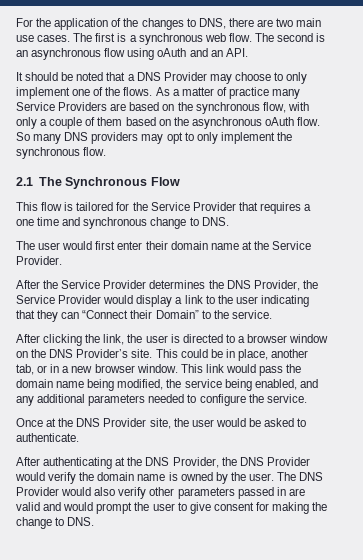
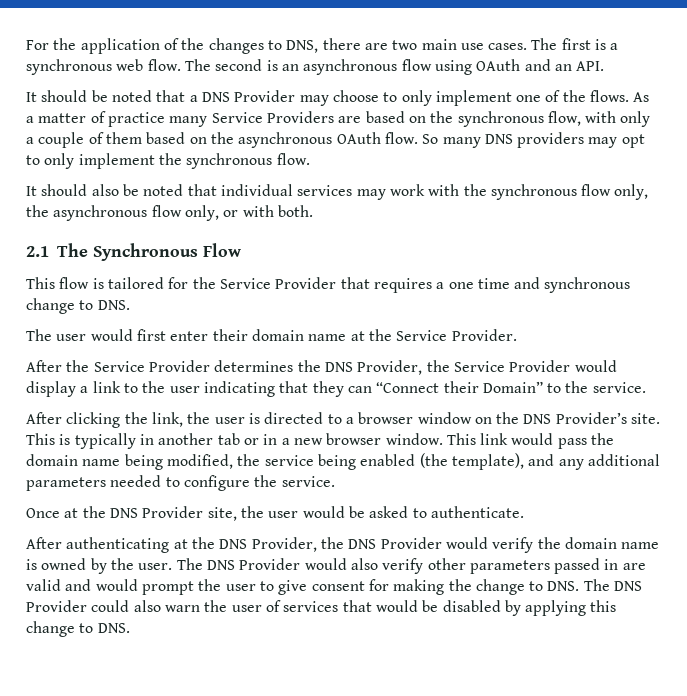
[157,48,187,57] oAuth -> [476,59,521,71] OAuth
[264,117,294,126] oAuth -> [336,132,381,144] OAuth
(107, 151) none -> [26,184,649,200] [26,205,313,221] // It should also be noted that individual services may work with the synchronous flow only, the asynchronous flow only, or with both.
[180,349,309,361] [16,364,34,375] could be in place, another tab, -> [59,433,240,449] is typically in another tab
[254,379,297,390] enabled, -> [360,453,524,470] enabled (the template),
(95, 521) none -> [583,579,643,591] [26,600,617,616] [26,621,130,637] The DNS Provider could also warn the user of services that would be disabled by applying this change to DNS.

